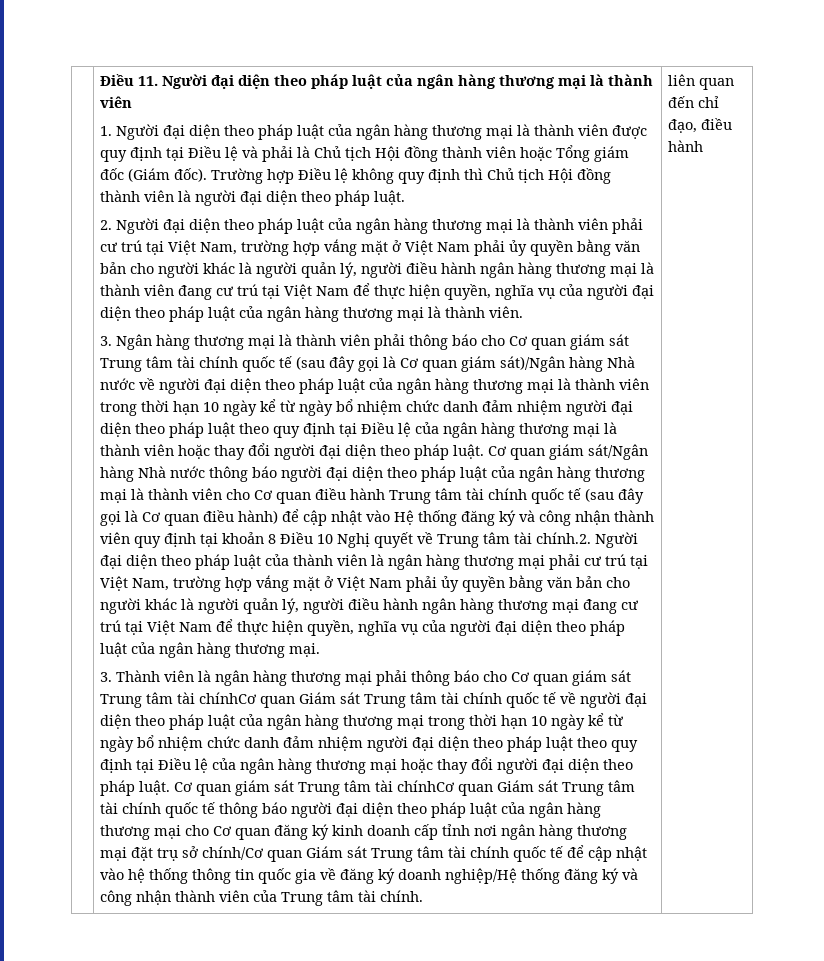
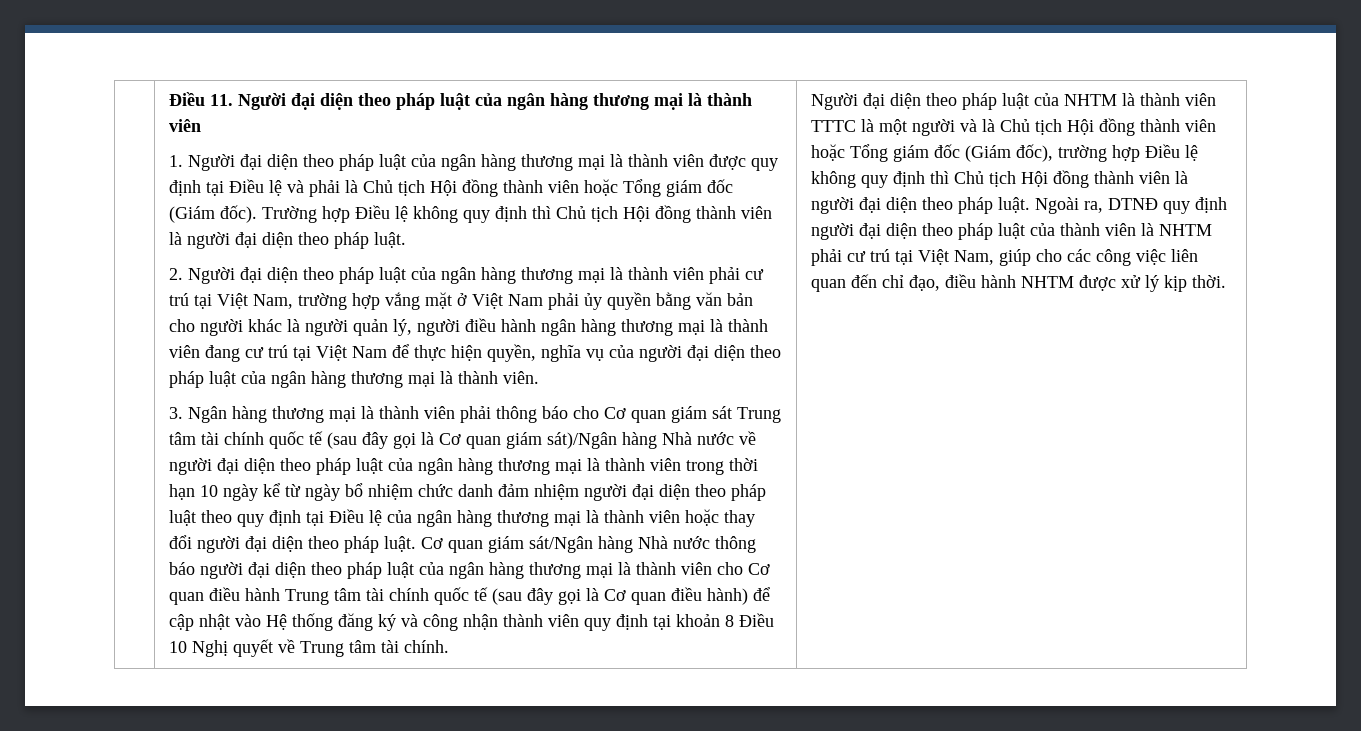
[536,532,639,548] [100,554,649,570] [100,575,631,592] [100,598,639,614] [100,619,626,636] [100,642,321,658] [100,670,632,686] [100,692,648,708] [100,713,624,730] [100,735,639,752] [100,757,634,774] [100,780,636,796] [100,802,602,818] [100,824,628,840] [100,845,648,862] [100,868,639,884] [100,890,424,906] chính.2. Người đại diện theo pháp luật của thành viên là ngân hàng thương mại phải cư trú tại Việt Nam, trường hợp vắng mặt ở Việt Nam phải ủy quyền bằng văn bản cho người khác là người quản lý, người điều hành ngân hàng thương mại đang cư trú tại Việt Nam để thực hiện quyền, nghĩa vụ của người đại diện theo pháp luật của ngân hàng thương mại. // 3. Thành viên là ngân hàng thương mại phải thông báo cho Cơ quan giám sát Trung tâm tài chínhCơ quan Giám sát Trung tâm tài chính quốc tế về người đại diện theo pháp luật của ngân hàng thương mại trong thời hạn 10 ngày kể từ ngày bổ nhiệm chức danh đảm nhiệm người đại diện theo pháp luật theo quy định tại Điều lệ của ngân hàng thương mại hoặc thay đổi người đại diện theo pháp luật. Cơ quan giám sát Trung tâm tài chínhCơ quan Giám sát Trung tâm tài chính quốc tế thông báo người đại diện theo pháp luật của ngân hàng thương mại cho Cơ quan đăng ký kinh doanh cấp tỉnh nơi ngân hàng thương mại đặt trụ sở chính/Cơ quan Giám sát Trung tâm tài chính quốc tế để cập nhật vào hệ thống thông tin quốc gia về đăng ký doanh nghiệp/Hệ thống đăng ký và công nhận thành viên của Trung tâm tài chính. | -> [404,640,450,653] [811,93,1217,110] [811,118,1217,136] [811,144,1199,162] [811,170,1189,188] [811,197,1228,214] [811,223,1213,240] [811,249,1167,266] chính. | Người đại diện theo pháp luật của NHTM là thành viên TTTC là một người và là Chủ tịch Hội đồng thành viên hoặc Tổng giám đốc (Giám đốc), trường hợp Điều lệ không quy định thì Chủ tịch Hội đồng thành viên là người đại diện theo pháp luật. Ngoài ra, DTNĐ quy định người đại diện theo pháp luật của thành viên là NHTM phải cư trú tại Việt Nam, giúp cho các công việc
(704, 146) none -> [1021,275,1227,292] NHTM được xử lý kịp thời.

